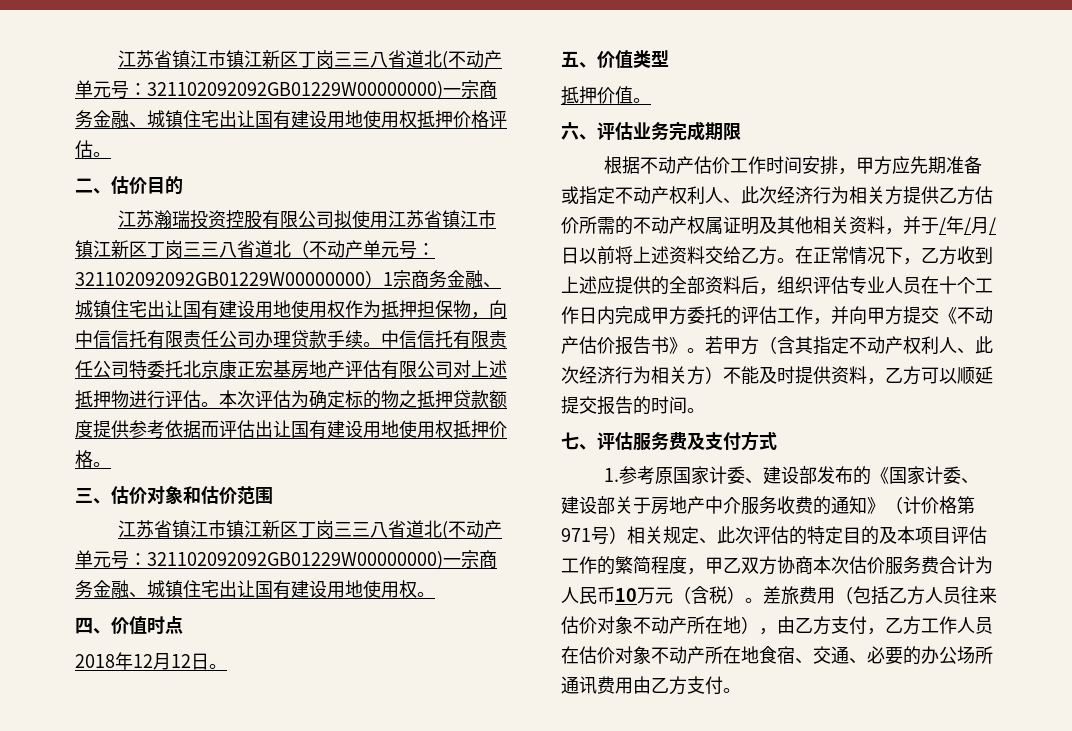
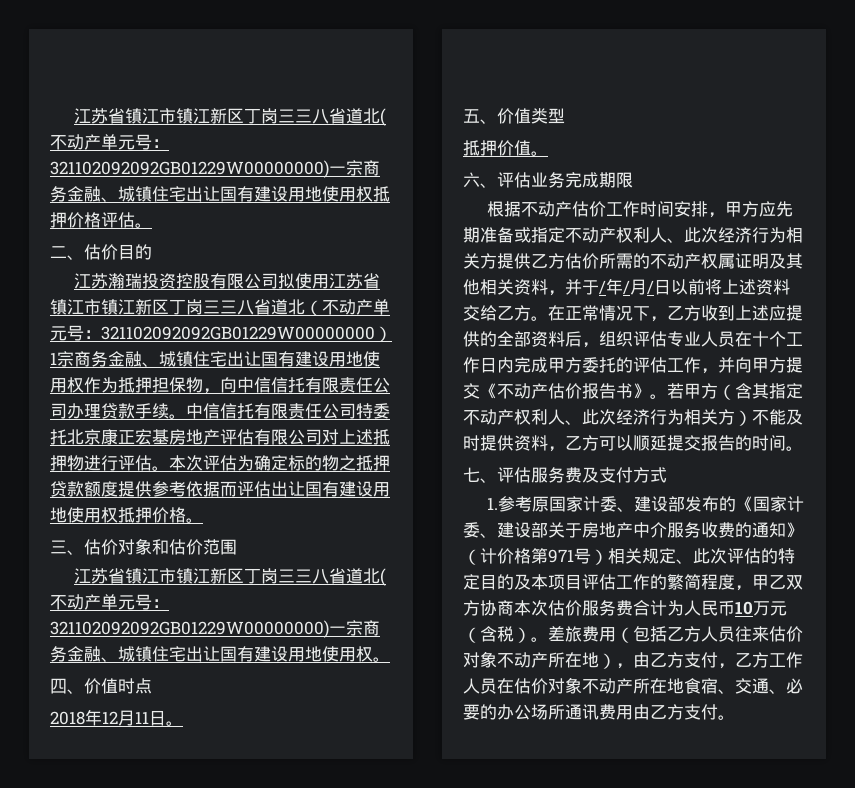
[171,654,191,668] 12 -> [135,711,149,724] 11

